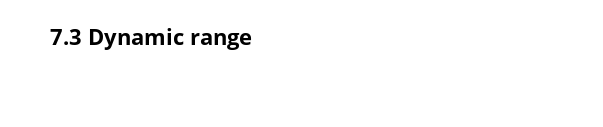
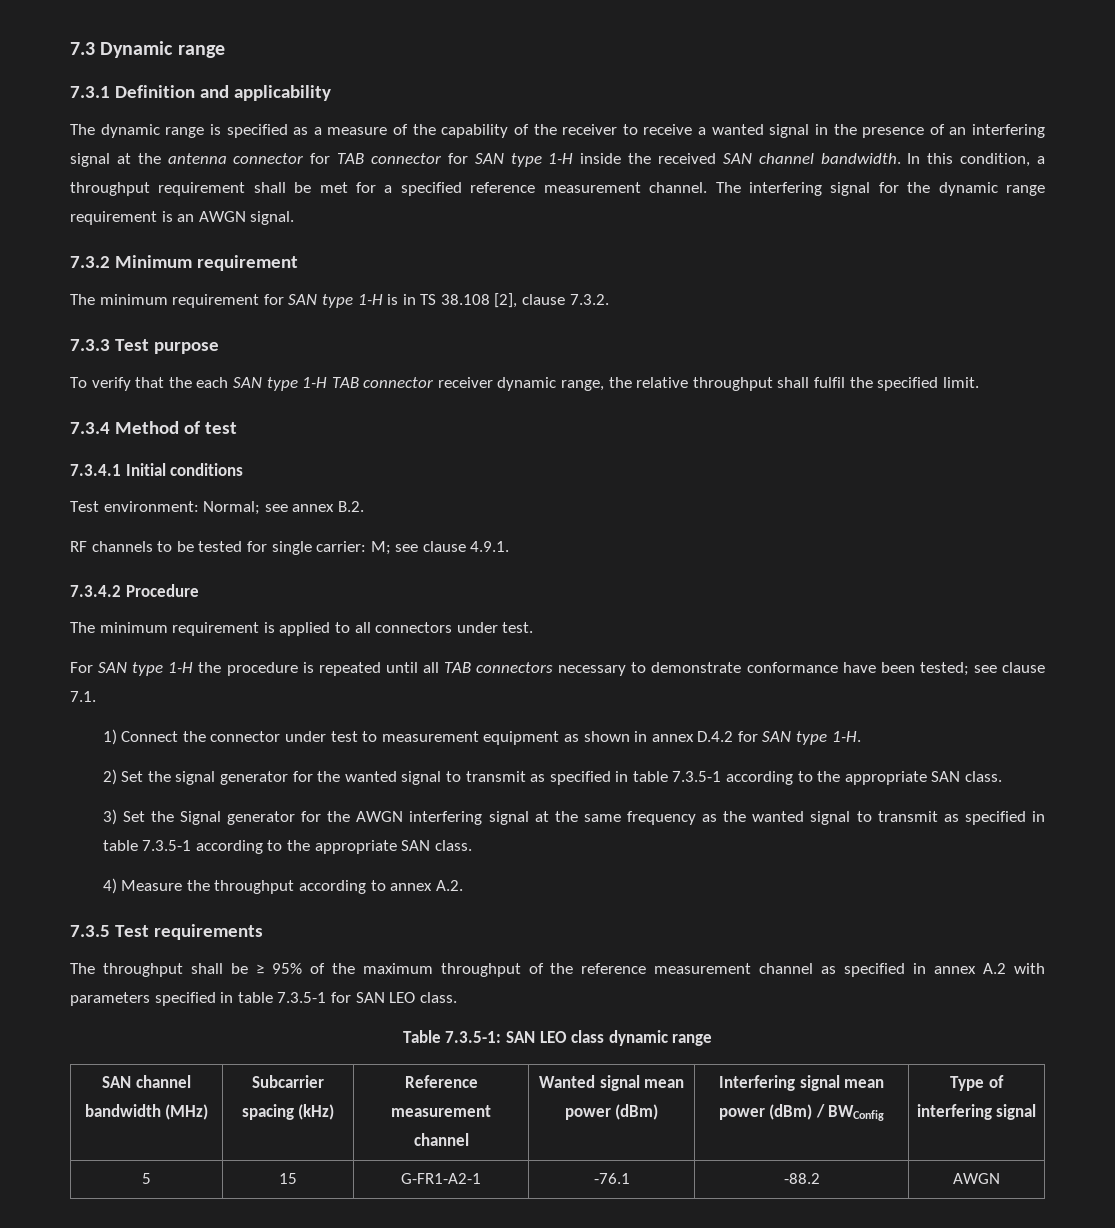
(252, 41) none -> [70,85,331,101] [70,124,1045,138] [70,153,1046,167] [70,182,1045,196] [70,211,295,225] [70,255,298,271] [70,293,609,308] [70,339,219,354] [70,377,979,391] [70,421,237,434] [70,463,244,476] [70,501,364,515] [70,541,510,555] [70,584,199,597] [70,622,534,636] [70,662,1046,676] [70,691,96,702] [102,729,861,745] [102,769,1003,785] [102,809,1045,825] [102,840,472,854] [102,878,463,894] [70,924,263,940] [70,963,1046,977] [70,992,457,1006] [402,1030,713,1046] [102,1075,191,1088] [84,1104,209,1120] [252,1075,324,1088] [241,1104,335,1120] [404,1075,478,1088] [391,1105,491,1117] [413,1133,469,1146] [538,1075,685,1091] [564,1104,659,1120] [718,1075,885,1091] [718,1104,885,1121] [950,1075,1004,1091] [916,1104,1037,1120] [142,1173,151,1184] [279,1173,297,1184] [401,1173,481,1184] [593,1173,630,1184] [783,1173,820,1184] [953,1173,1000,1184] // 7.3.1 Definition and applicability // The dynamic range is specified as a measure of the capability of the receiver to receive a wanted signal in the presence of an interfering signal at the antenna connector for TAB connector for SAN type 1-H inside the received SAN channel bandwidth. In this condition, a throughput requirement shall be met for a specified reference measurement channel. The interfering signal for the dynamic range requirement is an AWGN signal. // 7.3.2 Minimum requirement // The minimum requirement for SAN type 1-H is in TS 38.108 [2], clause 7.3.2. // 7.3.3 Test purpose // To verify that the each SAN type 1-H TAB connector receiver dynamic range, the relative throughput shall fulfil the specified limit. // 7.3.4 Method of test // 7.3.4.1 Initial conditions // Test environment: Normal; see annex B.2. // RF channels to be tested for single carrier: M; see clause 4.9.1. // 7.3.4.2 Procedure // The minimum requirement is applied to all connectors under test. // For SAN type 1-H the procedure is repeated until all TAB connectors necessary to demonstrate conformance have been tested; see clause 7.1. // 1) Connect the connector under test to measurement equipment as shown in annex D.4.2 for SAN type 1-H. // 2) Set the signal generator for the wanted signal to transmit as specified in table 7.3.5-1 according to the appropriate SAN class. // 3) Set the Signal generator for the AWGN interfering signal at the same frequency as the wanted signal to transmit as specified in table 7.3.5-1 according to the appropriate SAN class. // 4) Measure the throughput according to annex A.2. // 7.3.5 Test requirements // The throughput shall be ≥ 95% of the maximum throughput of the reference measurement channel as specified in annex A.2 with parameters specified in table 7.3.5-1 for SAN LEO class. // Table 7.3.5-1: SAN LEO class dynamic range // SAN channel bandwidth (MHz) | Subcarrier spacing (kHz) | Reference measurement channel | Wanted signal mean power (dBm) | Interfering signal mean power (dBm) / BWConfig | Type of interfering signal // 5 | 15 | G-FR1-A2-1 | -76.1 | -88.2 | AWGN

